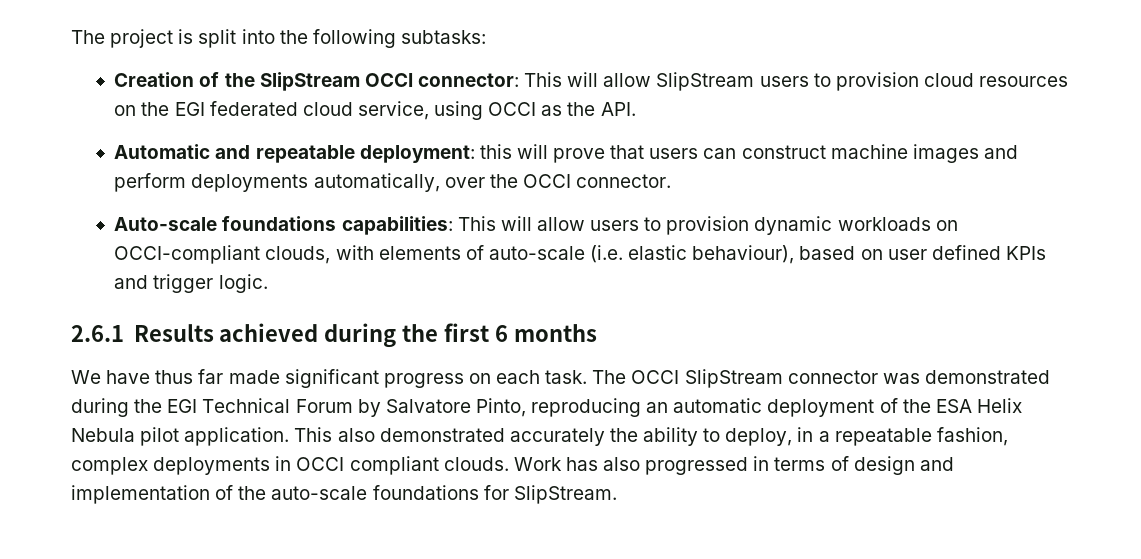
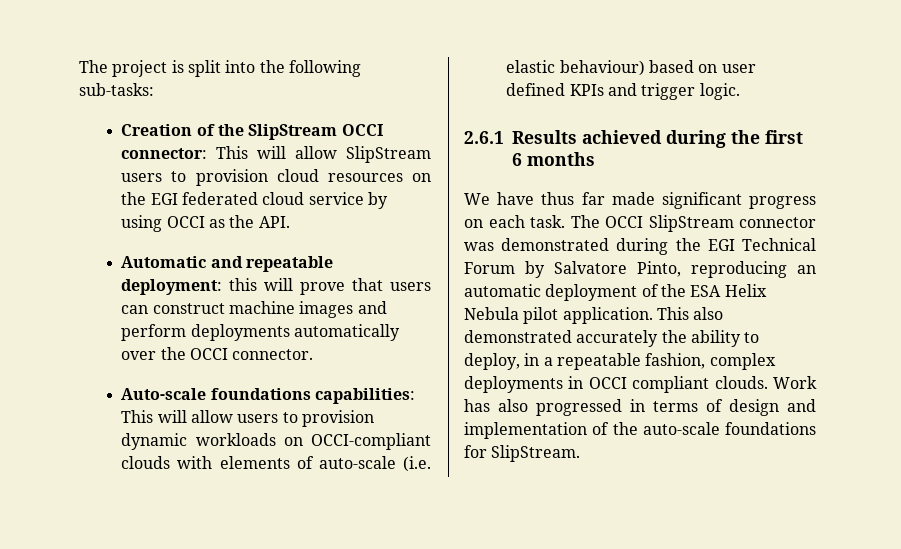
[400,30,486,44] subtasks: -> [79,83,154,96] sub-tasks:
[357,101,429,120] service, -> [308,192,388,209] service by
[313,173,440,192] automatically, -> [293,324,400,341] automatically
[265,246,331,264] clouds, -> [121,456,171,469] clouds
[692,245,795,264] behaviour), -> [559,60,645,76] behaviour)

